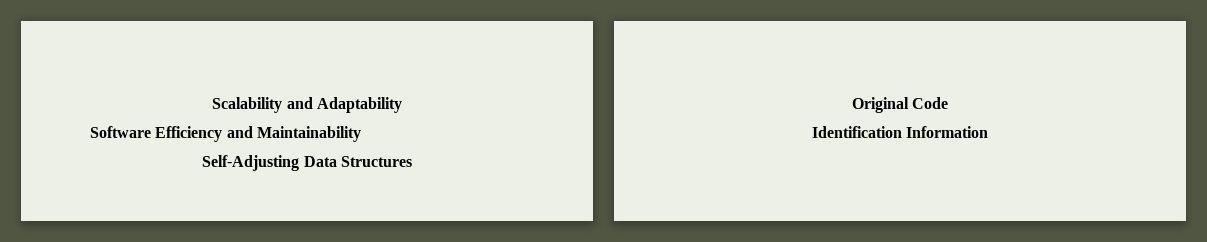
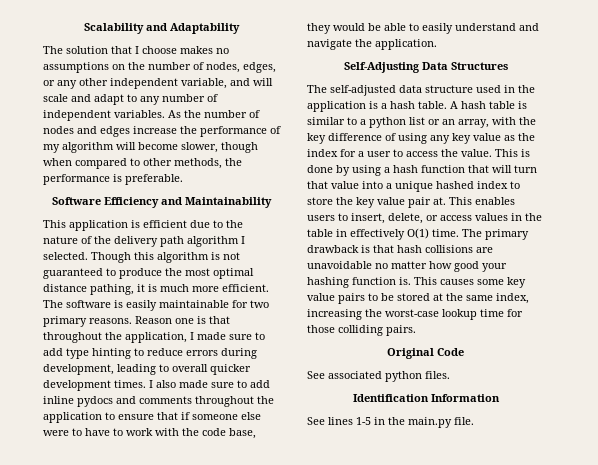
[90,126,361,142] [202,155,412,171] [851,97,949,113] [811,126,989,138] Software Efficiency and Maintainability // Self-Adjusting Data Structures // Original Code // Identification Information -> [43,46,229,54] [43,62,276,73] [43,78,273,89] [43,94,218,105] [43,110,260,121] [43,126,281,137] [43,142,258,153] [43,158,242,169] [43,174,183,185] [52,197,272,208] [43,220,243,231] [43,236,245,247] [43,252,240,263] [43,268,254,279] [43,284,269,295] [43,300,269,311] [43,316,230,327] [43,332,265,343] [43,348,257,359] [43,364,251,375] [43,380,270,391] [43,396,274,407] [43,412,261,423] [43,428,256,439] [307,23,539,34] [307,39,437,50] [343,62,508,73] [307,85,535,96] [307,101,527,112] [307,117,536,128] [307,133,535,144] [307,149,530,157] [307,165,537,176] [307,181,520,192] [307,197,515,208] [307,213,542,224] [307,228,529,240] [307,245,493,253] [307,261,507,272] [307,277,526,288] [307,293,529,304] [307,309,523,320] [307,325,416,336] [387,348,464,359] [307,371,450,382] [352,394,500,402] [307,417,474,428] The solution that I choose makes no assumptions on the number of nodes, edges, or any other independent variable, and will scale and adapt to any number of independent variables. As the number of nodes and edges increase the performance of my algorithm will become slower, though when compared to other methods, the performance is preferable. // Software Efficiency and Maintainability // This application is efficient due to the nature of the delivery path algorithm I selected. Though this algorithm is not guaranteed to produce the most optimal distance pathing, it is much more efficient. The software is easily maintainable for two primary reasons. Reason one is that throughout the application, I made sure to add type hinting to reduce errors during development, leading to overall quicker development times. I also made sure to add inline pydocs and comments throughout the application to ensure that if someone else were to have to work with the code base, they would be able to easily understand and navigate the application. // Self-Adjusting Data Structures // The self-adjusted data structure used in the application is a hash table. A hash table is similar to a python list or an array, with the key difference of using any key value as the index for a user to access the value. This is done by using a hash function that will turn that value into a unique hashed index to store the key value pair at. This enables users to insert, delete, or access values in the table in effectively O(1) time. The primary drawback is that hash collisions are unavoidable no matter how good your hashing function is. This causes some key value pairs to be stored at the same index, increasing the worst-case lookup time for those colliding pairs. // Original Code // See associated python files. // Identification Information // See lines 1-5 in the main.py file.

